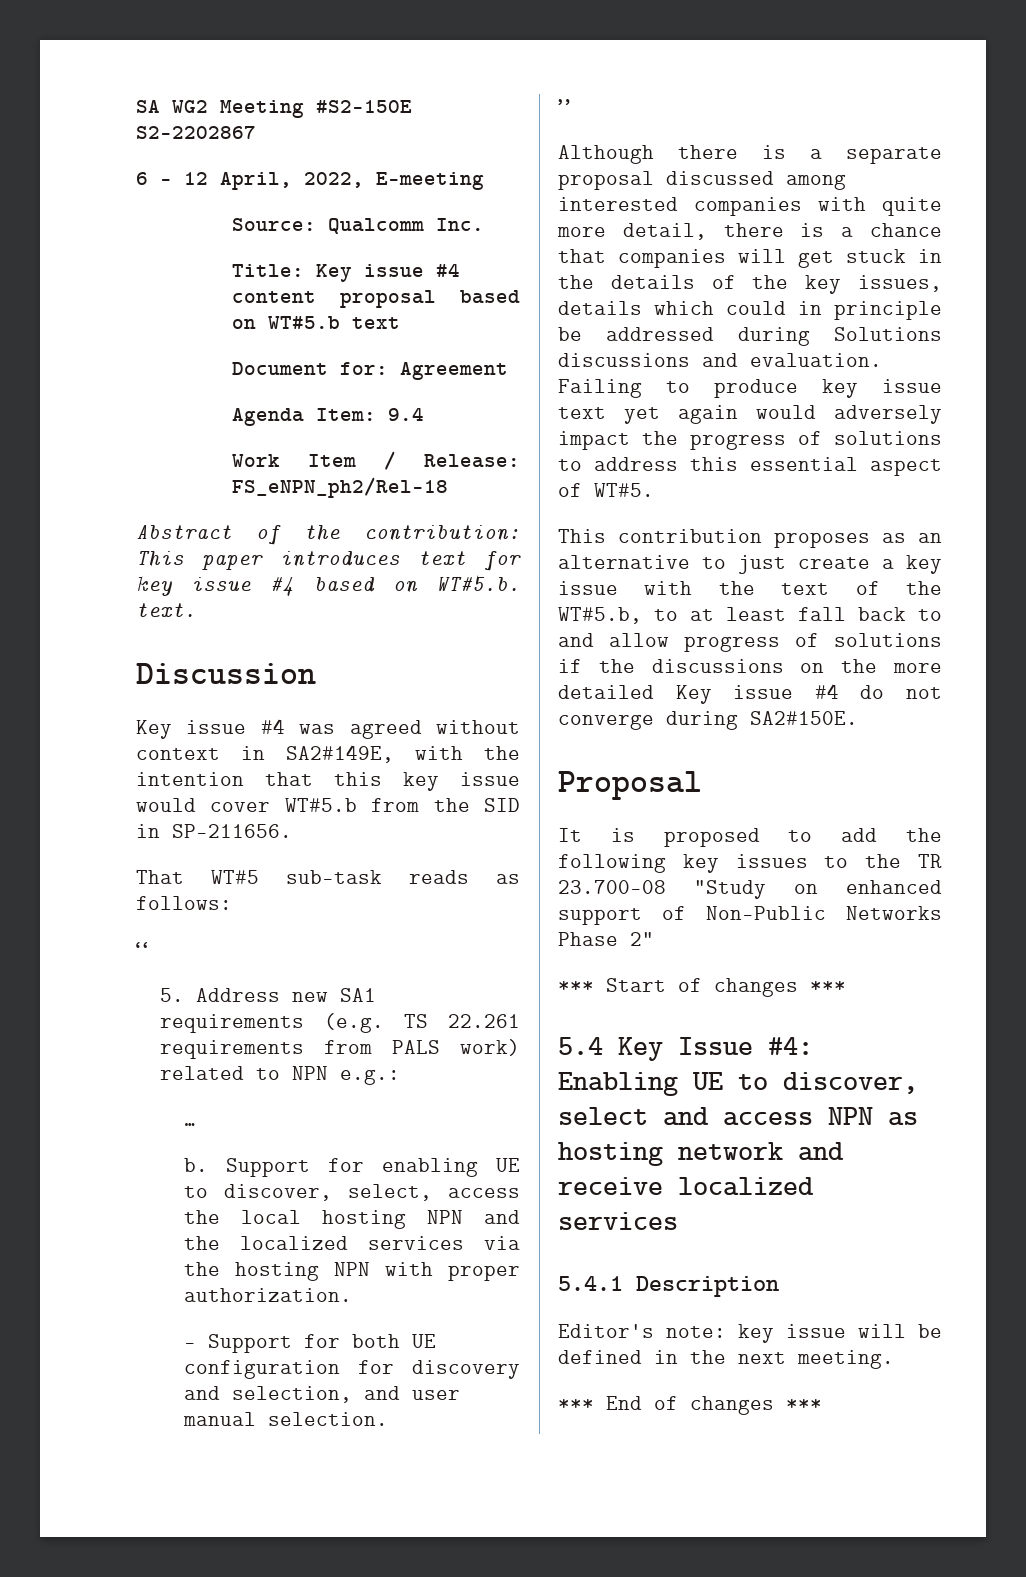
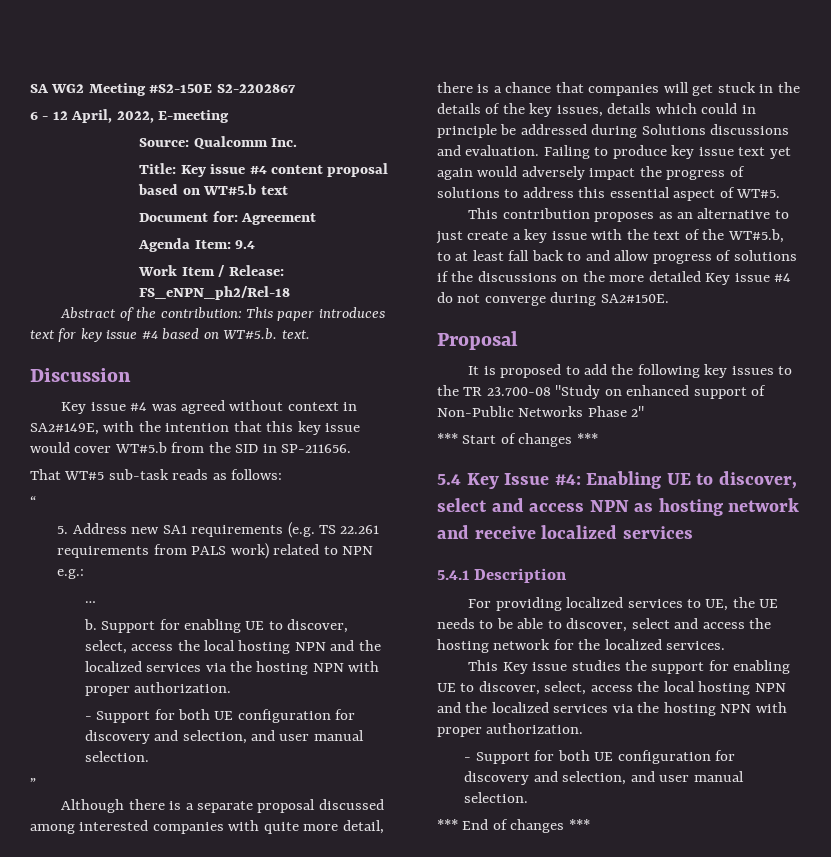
[558,1324,942,1343] [558,1350,894,1369] Editor's note: key issue will be defined in the next meeting. -> [468,597,779,611] [437,618,772,632] [437,639,726,653] [468,660,791,674] [437,681,786,695] [437,702,787,716] [437,723,584,737] [464,750,736,764] [464,771,744,785] [464,792,529,803] For providing localized services to UE, the UE needs to be able to discover, select and access the hosting network for the localized services. // This Key issue studies the support for enabling UE to discover, select, access the local hosting NPN and the localized services via the hosting NPN with proper authorization. // - Support for both UE configuration for discovery and selection, and user manual selection.

